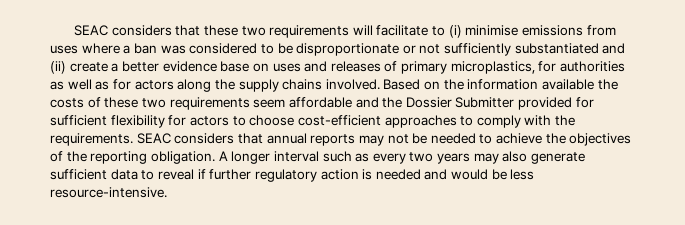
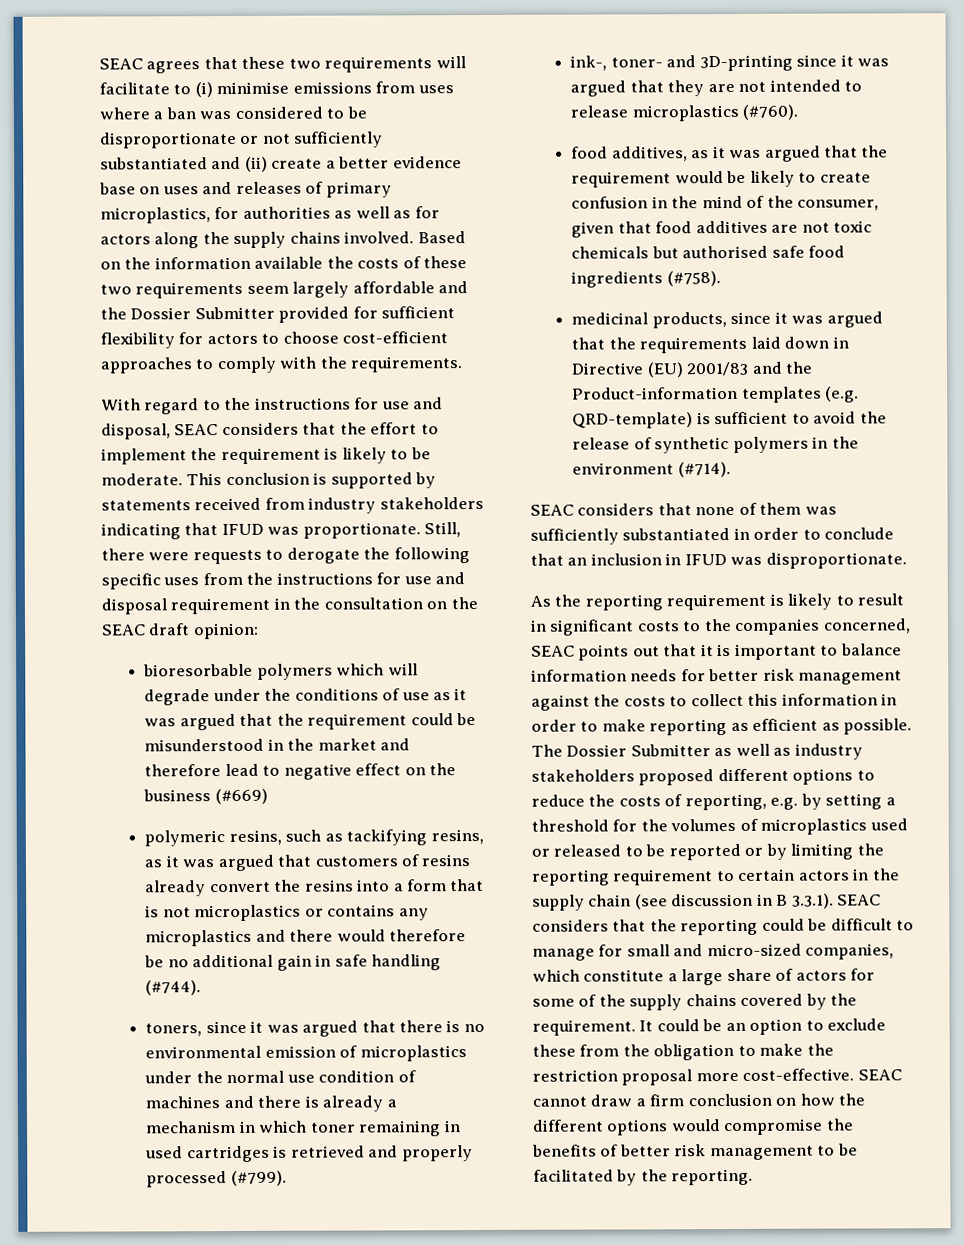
[73,25,172,36] SEAC considers -> [99,58,201,74] SEAC agrees
(286, 103) none -> [292,281,350,298] largely
[136,133,632,146] [50,151,586,164] [50,169,535,182] [50,187,167,198] SEAC considers that annual reports may not be needed to achieve the objectives of the reporting obligation. A longer interval such as every two years may also generate sufficient data to reveal if further regulatory action is needed and would be less resource-intensive. -> [101,397,444,415] [101,422,439,440] [101,447,431,465] [101,472,437,489] [101,496,484,514] [101,522,462,540] [101,547,470,565] [101,572,466,590] [101,597,478,615] [102,622,259,640] [143,663,418,680] [144,688,468,706] [144,713,476,731] [144,738,411,752] [144,763,456,780] [143,788,268,805] [144,828,484,847] [144,854,471,872] [145,878,485,897] [145,904,429,922] [145,929,467,947] [144,954,441,971] [145,980,202,996] [145,1020,485,1037] [145,1045,467,1062] [144,1070,416,1084] [145,1095,397,1112] [145,1120,461,1137] [145,1145,473,1163] [146,1170,287,1188] [570,54,889,72] [570,79,862,97] [570,104,799,122] [571,145,889,162] [571,170,871,188] [571,195,879,211] [571,220,872,238] [571,245,846,259] [571,271,721,288] [571,311,883,329] [571,336,849,354] [571,361,814,378] [572,386,860,403] [572,411,887,429] [572,436,859,454] [572,462,731,478] [530,502,837,516] [530,527,895,545] [530,552,907,569] [530,593,905,611] [530,618,911,636] [531,643,902,661] [531,668,903,685] [531,693,898,711] [531,718,913,736] [531,743,863,760] [531,768,875,786] [531,793,896,811] [531,818,908,835] [531,843,884,861] [531,868,900,886] [532,893,882,911] [532,918,915,936] [532,943,895,961] [532,968,876,986] [532,993,858,1011] [532,1018,887,1036] [532,1043,834,1061] [532,1068,902,1086] [532,1093,866,1107] [532,1118,854,1136] [532,1143,858,1161] [533,1168,754,1186] // With regard to the instructions for use and disposal, SEAC considers that the effort to implement the requirement is likely to be moderate. This conclusion is supported by statements received from industry stakeholders indicating that IFUD was proportionate. Still, there were requests to derogate the following specific uses from the instructions for use and disposal requirement in the consultation on the SEAC draft opinion: // bioresorbable polymers which will degrade under the conditions of use as it was argued that the requirement could be misunderstood in the market and therefore lead to negative effect on the business (#669) // polymeric resins, such as tackifying resins, as it was argued that customers of resins already convert the resins into a form that is not microplastics or contains any microplastics and there would therefore be no additional gain in safe handling (#744). // toners, since it was argued that there is no environmental emission of microplastics under the normal use condition of machines and there is already a mechanism in which toner remaining in used cartridges is retrieved and properly processed (#799). // ink-, toner- and 3D-printing since it was argued that they are not intended to release microplastics (#760). // food additives, as it was argued that the requirement would be likely to create confusion in the mind of the consumer, given that food additives are not toxic chemicals but authorised safe food ingredients (#758). // medicinal products, since it was argued that the requirements laid down in Directive (EU) 2001/83 and the Product-information templates (e.g. QRD-template) is sufficient to avoid the release of synthetic polymers in the environment (#714). // SEAC considers that none of them was sufficiently substantiated in order to conclude that an inclusion in IFUD was disproportionate. // As the reporting requirement is likely to result in significant costs to the companies concerned, SEAC points out that it is important to balance information needs for better risk management against the costs to collect this information in order to make reporting as efficient as possible. The Dossier Submitter as well as industry stakeholders proposed different options to reduce the costs of reporting, e.g. by setting a threshold for the volumes of microplastics used or released to be reported or by limiting the reporting requirement to certain actors in the supply chain (see discussion in B 3.3.1). SEAC considers that the reporting could be difficult to manage for small and micro-sized companies, which constitute a large share of actors for some of the supply chains covered by the requirement. It could be an option to exclude these from the obligation to make the restriction proposal more cost-effective. SEAC cannot draw a firm conclusion on how the different options would compromise the benefits of better risk management to be facilitated by the reporting.

